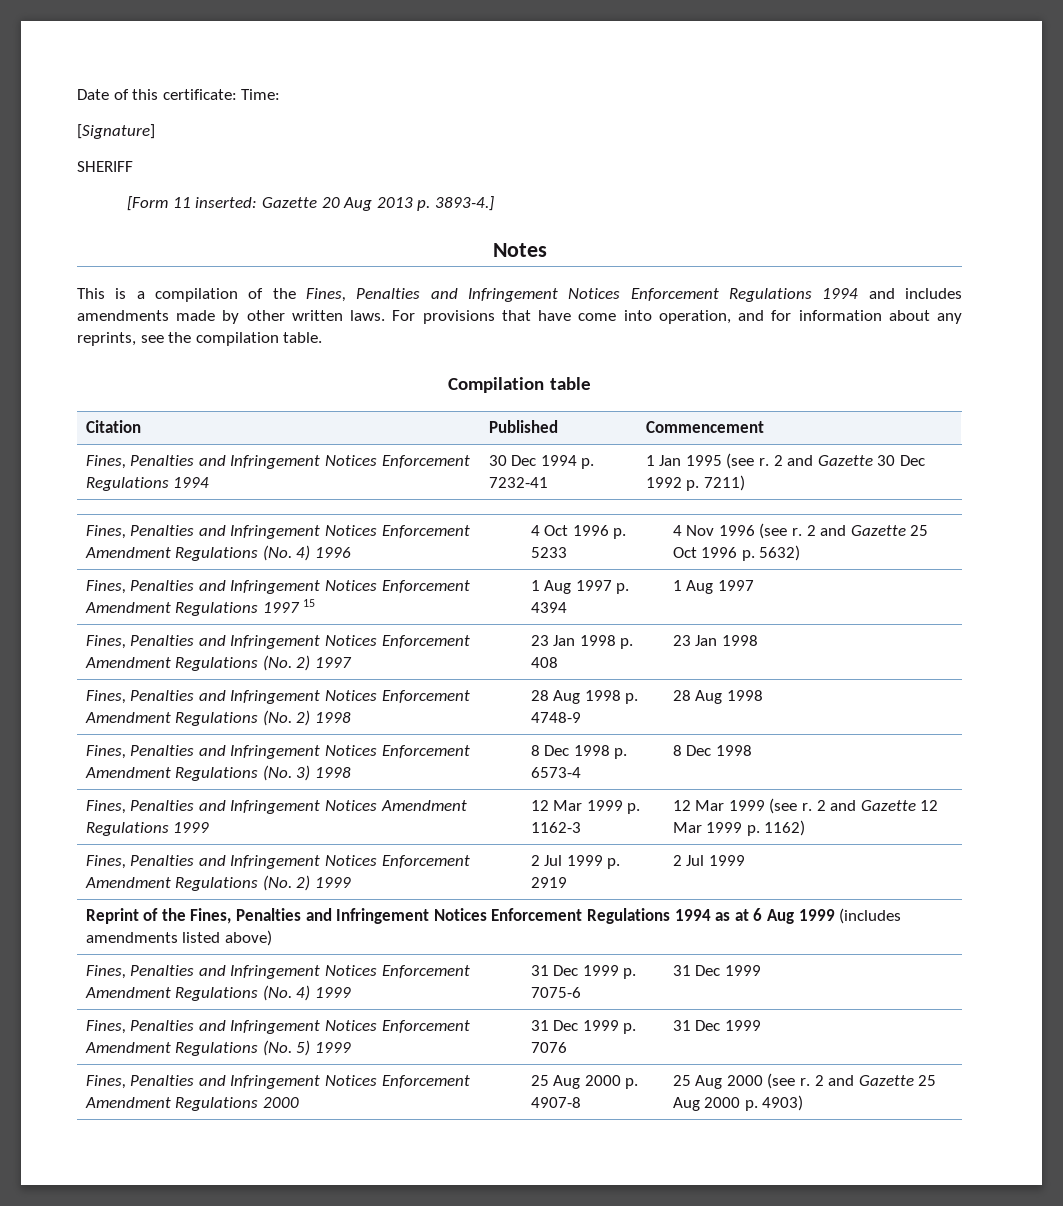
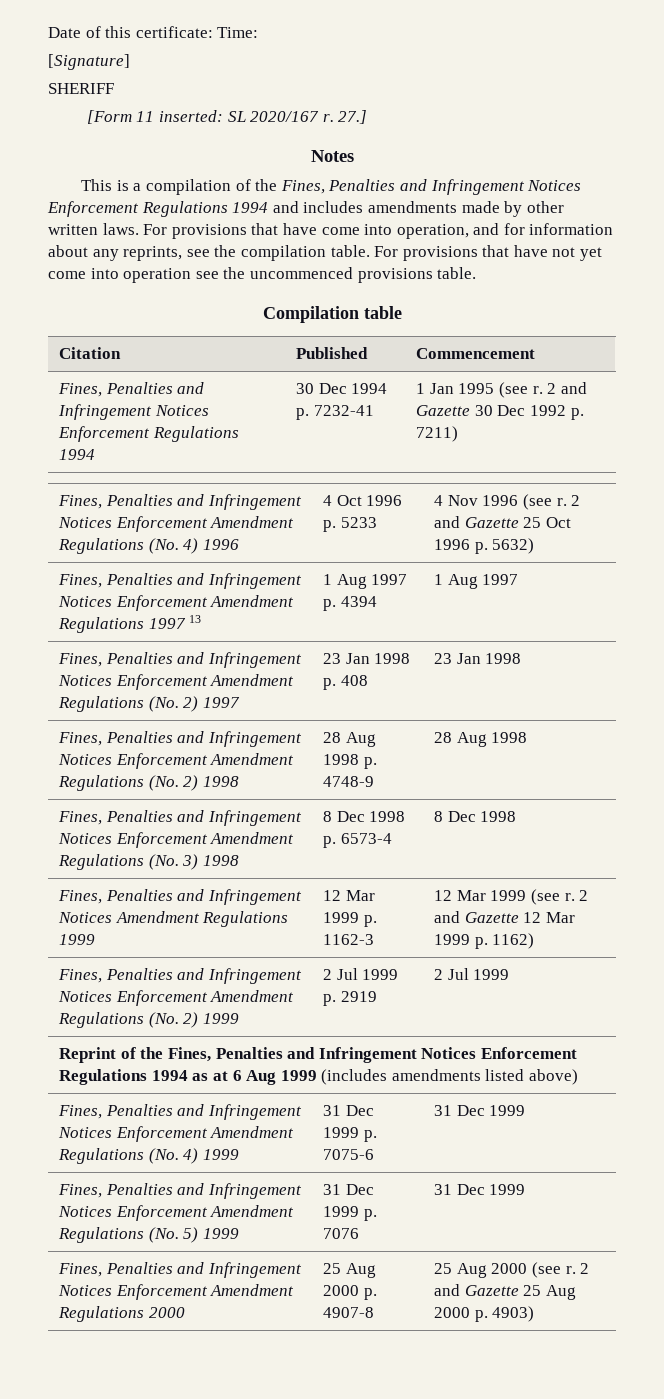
[262,196,494,211] Gazette 20 Aug 2013 p. 3893-4.] -> [227,110,368,124] SL 2020/167 r. 27.]
(323, 337) none -> [374,245,603,261] [48,267,477,283] For provisions that have not yet come into operation see the uncommenced provisions table.
[303,599,316,607] 15 -> [189,615,202,623] 13

